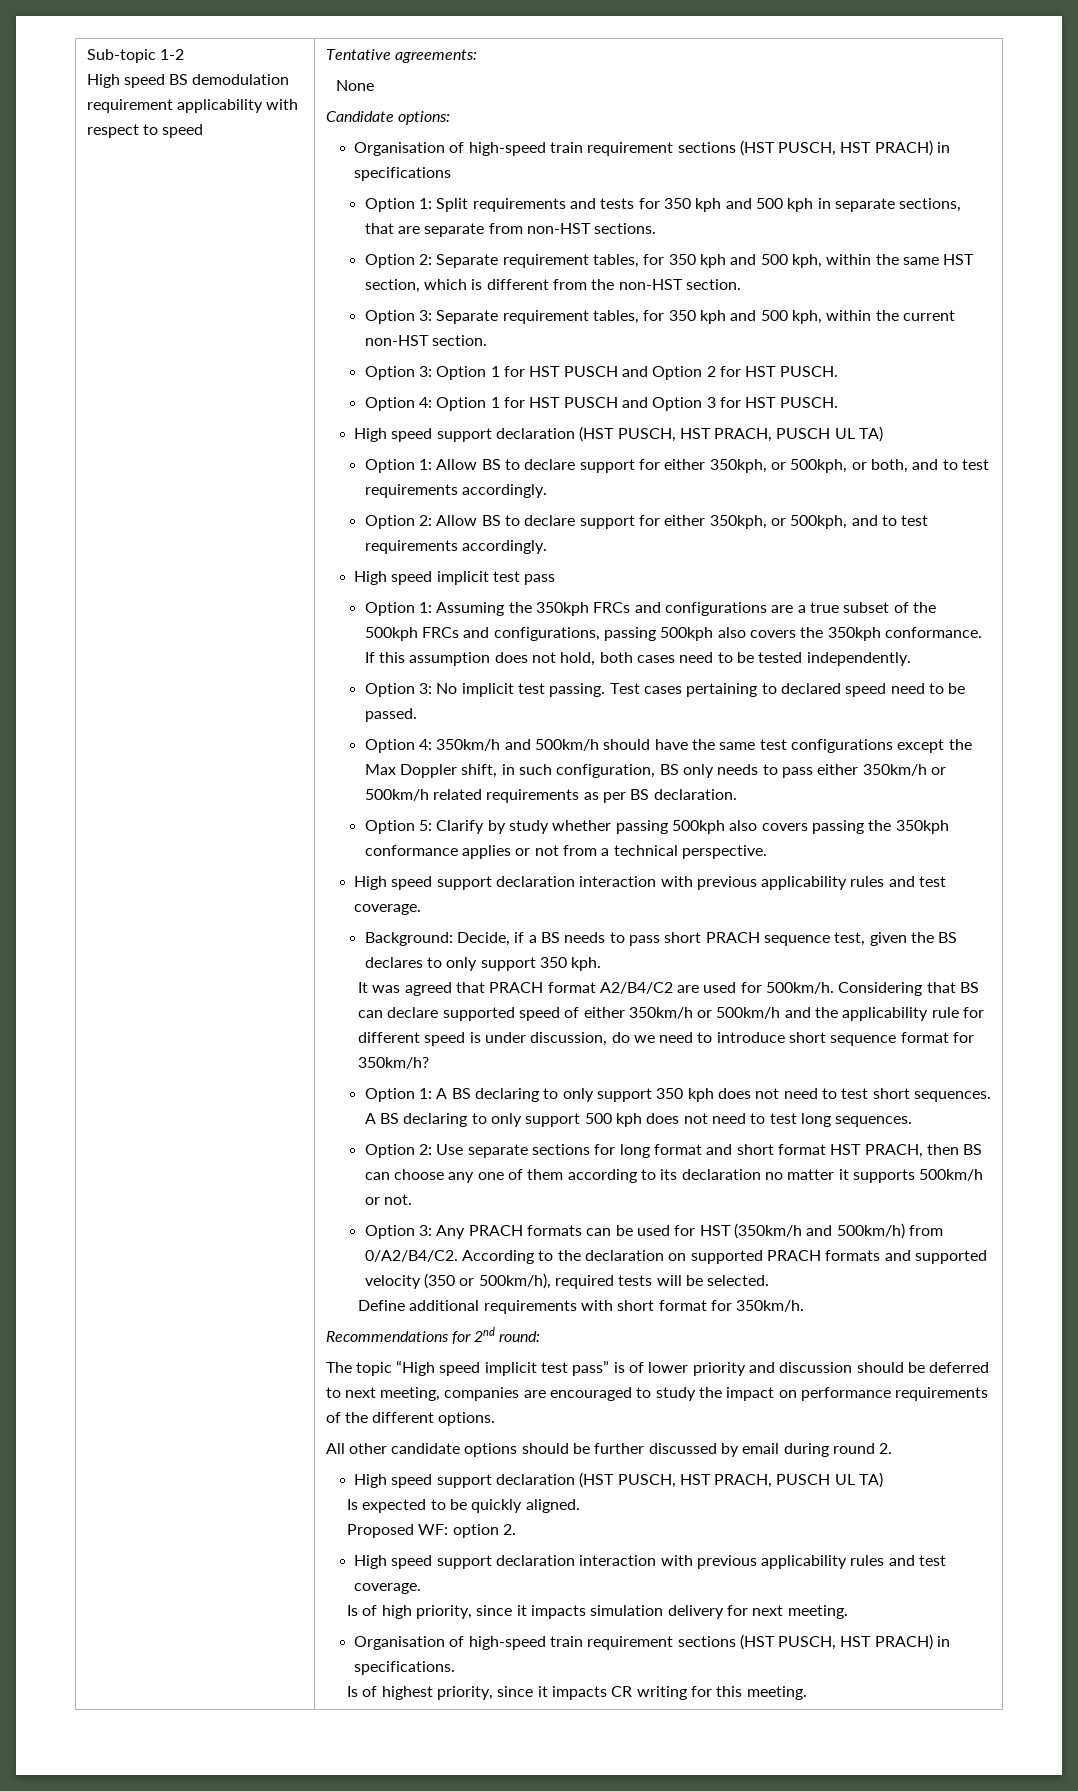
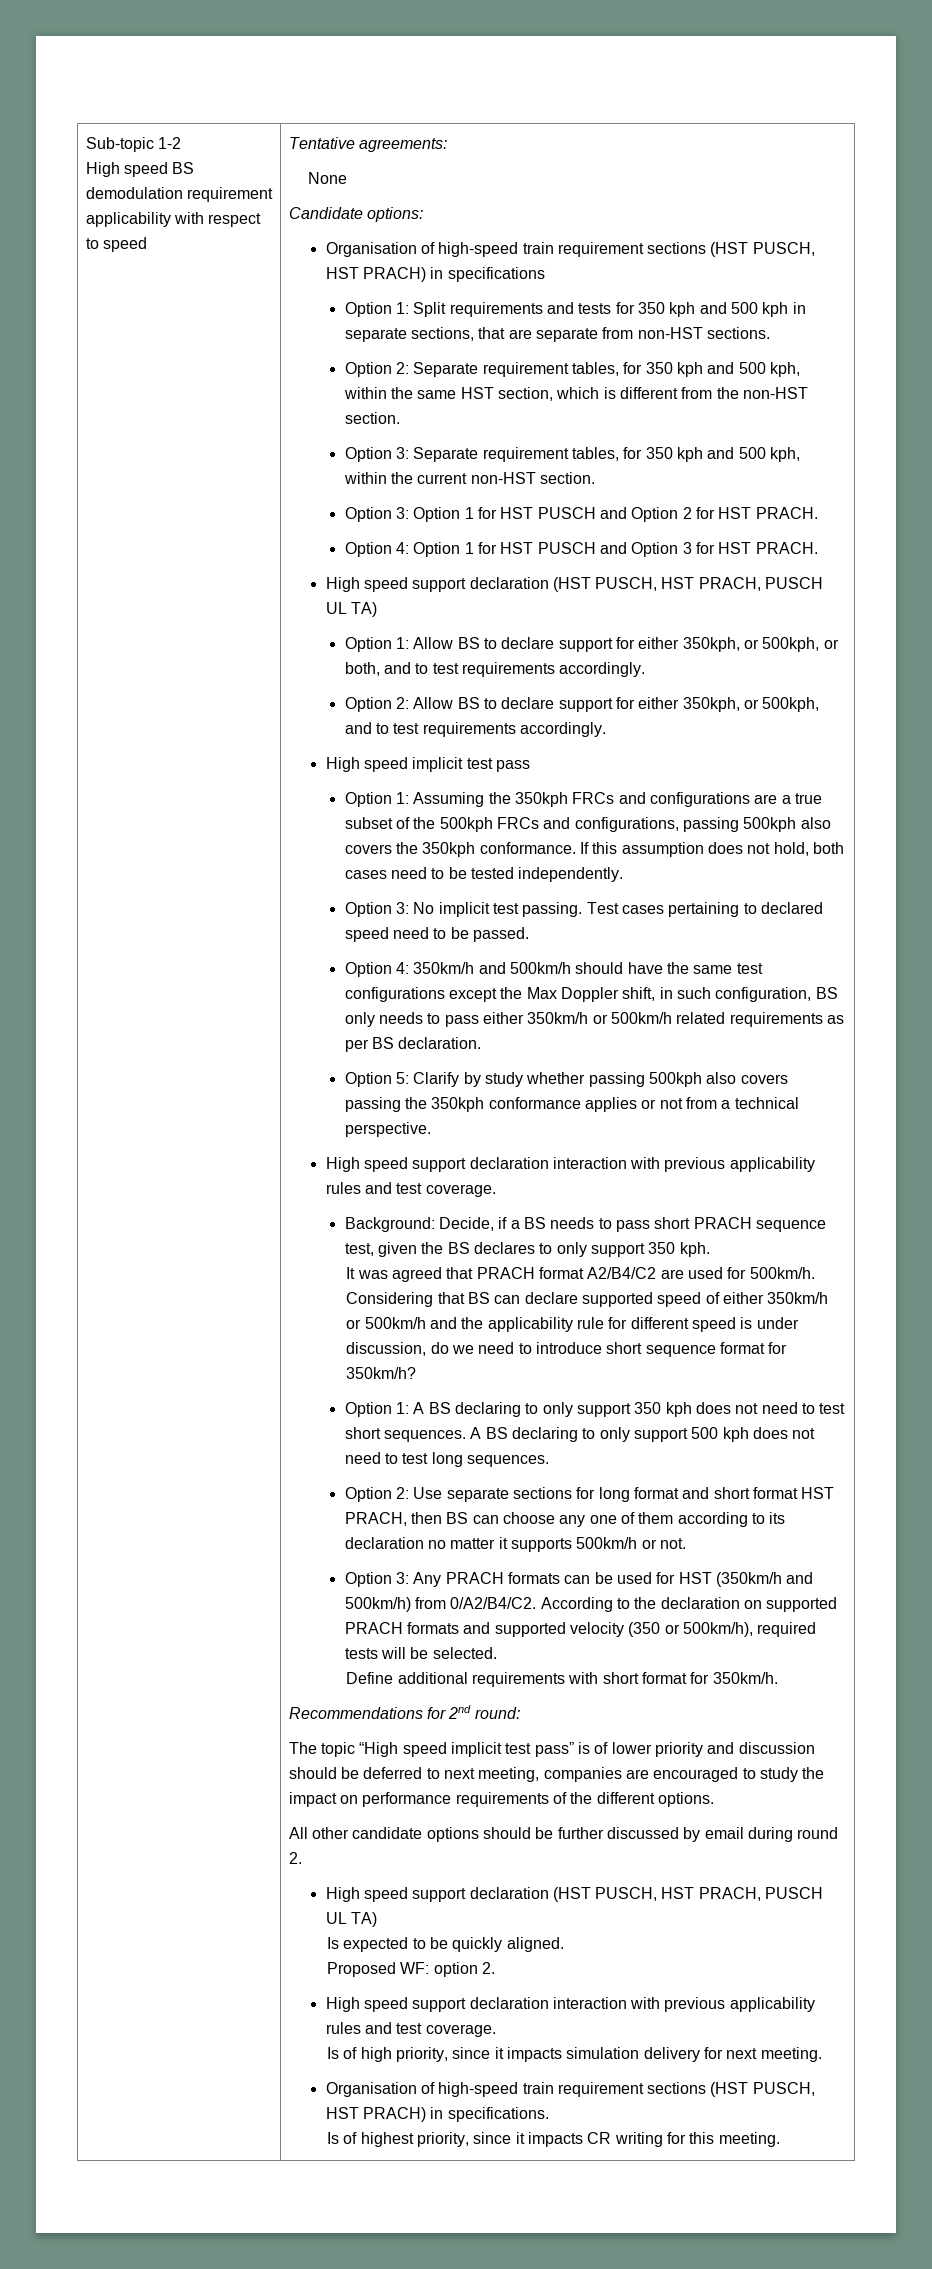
[779,366,838,377] PUSCH. -> [755,507,818,519] PRACH.
[779,397,838,408] PUSCH. -> [755,542,818,554] PRACH.

